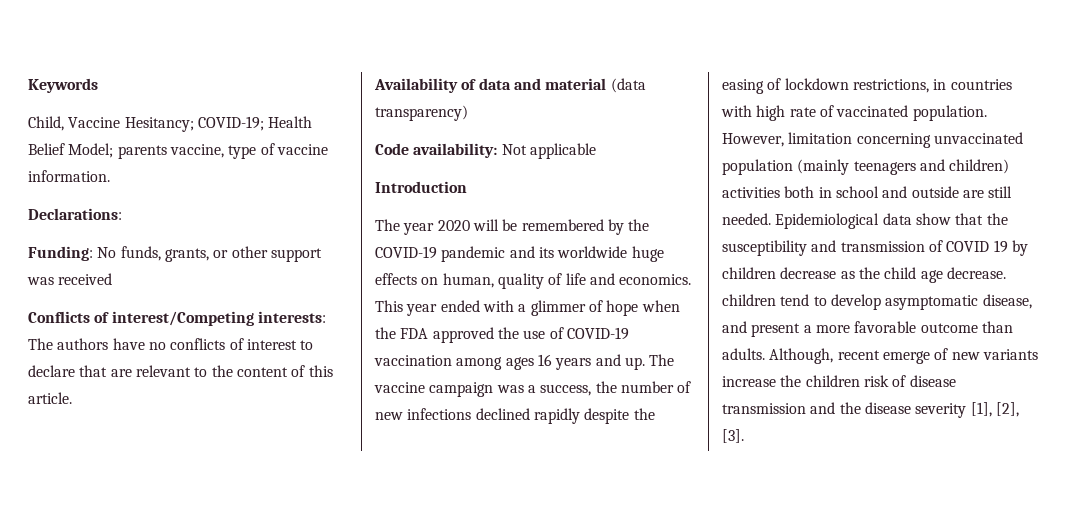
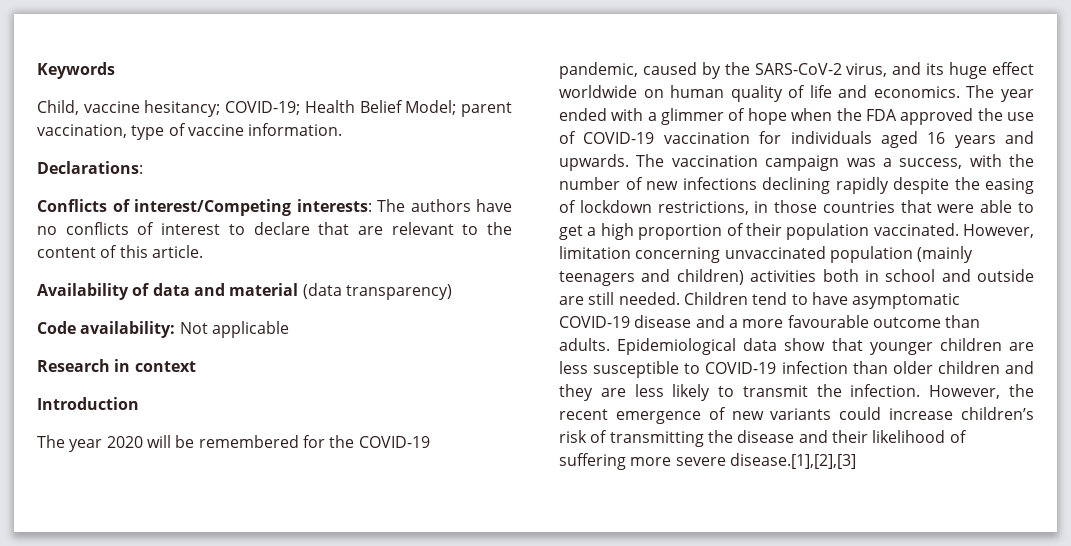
[68,117,194,132] Vaccine Hesitancy; -> [83,100,221,117] vaccine hesitancy;
[117,144,224,159] parents vaccine, -> [461,102,512,117] [37,124,127,138] parent vaccination,
[28,246,322,262] [27,273,113,285] // Funding: No funds, grants, or other support was received -> (143, 167) none
(596, 151) none -> [37,359,196,372] // Research in context
[607,219,650,235] [375,246,664,262] [375,273,494,288] by the COVID-19 pandemic and its worldwide huge effects on human, -> [302,435,430,448] [559,62,1034,79] [559,85,725,98] for the COVID-19 pandemic, caused by the SARS-CoV-2 virus, and its huge effect worldwide on human
[375,300,403,312] This -> [966,85,995,98] The
[456,354,675,370] [374,382,425,393] among ages 16 years and up. The vaccine -> [759,131,1034,148] [559,154,758,171] for individuals aged 16 years and upwards. The vaccination
(592, 390) none -> [969,154,1002,167] with
[475,408,530,420] declined -> [762,177,830,194] declining
[950,79,1012,90] [721,105,987,121] countries with high rate of vaccinated population. -> [774,200,1034,213] [559,223,959,240] those countries that were able to get a high proportion of their population vaccinated.
[775,213,1008,229] [722,240,1028,256] [722,267,1006,283] [722,294,1032,310] [722,321,1013,337] [722,348,1038,364] [722,375,956,387] [722,402,1019,418] [722,429,744,443] Epidemiological data show that the susceptibility and transmission of COVID 19 by children decrease as the child age decrease. children tend to develop asymptomatic disease, and present a more favorable outcome than adults. Although, recent emerge of new variants increase the children risk of disease transmission and the disease severity [1], [2], [3]. -> [683,292,961,309] [559,315,981,328] [559,338,1034,355] [559,361,1034,378] [559,384,1034,401] [559,407,1034,424] [559,430,967,447] [559,453,856,470] Children tend to have asymptomatic COVID-19 disease and a more favourable outcome than adults. Epidemiological data show that younger children are less susceptible to COVID-19 infection than older children and they are less likely to transmit the infection. However, the recent emergence of new variants could increase children’s risk of transmitting the disease and their likelihood of suffering more severe disease.[1],[2],[3]

